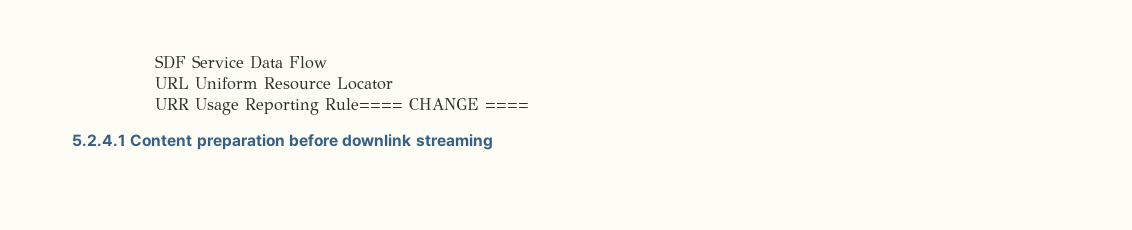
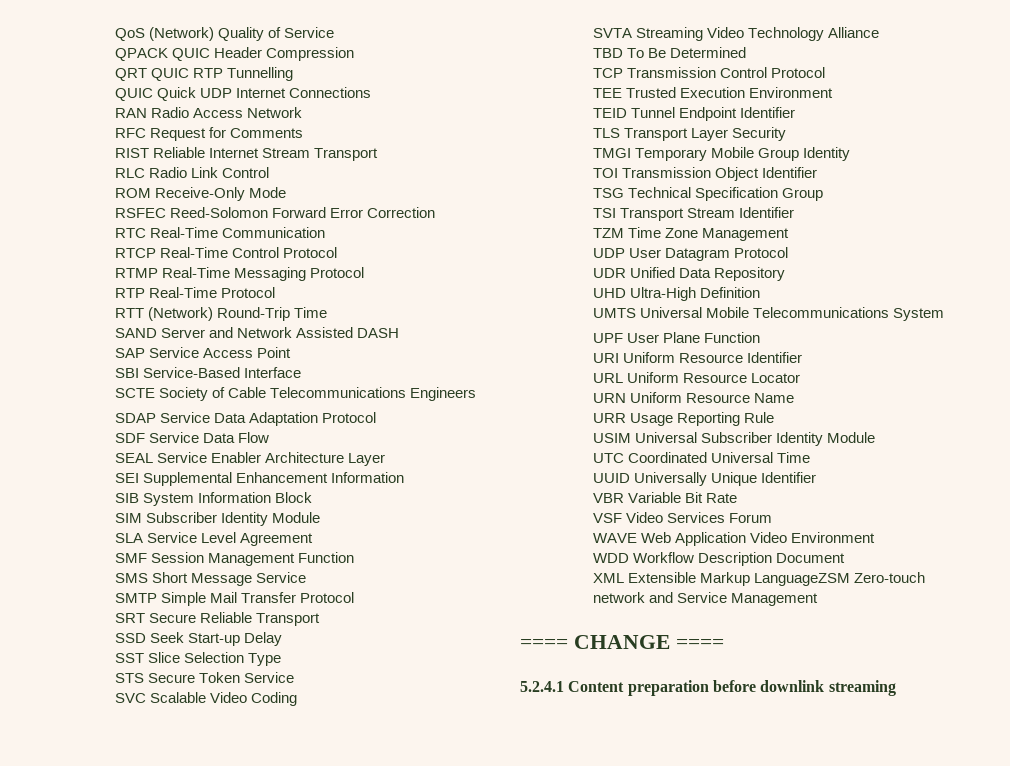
[155,55,328,69] SDF Service Data Flow -> [114,27,334,41] [114,47,354,61] [114,67,293,81] [114,87,371,101] [114,107,302,118] [114,127,303,141] [114,147,378,161] [114,167,269,178] [114,187,286,201] [114,207,435,218] [114,227,325,238] [114,247,337,258] [114,267,364,281] [114,287,275,298] [114,307,327,321] [114,327,399,338] [114,347,291,358] [114,367,301,378] [114,387,476,401] [114,412,376,426] [114,432,269,443] [114,452,385,466] [114,472,404,486] [114,492,312,506] [114,512,320,526] [114,532,313,546] [114,552,354,566] [114,572,306,586] [114,592,354,606] [114,612,320,626] [114,632,282,646] [114,652,281,666] [114,672,294,683] [114,692,297,706] [592,27,879,41] [592,47,746,58] [592,67,825,78] [592,87,833,98] [592,107,795,121] [592,127,786,141] [592,147,850,161] [592,167,817,181] [592,187,823,201] [592,207,794,221] [592,227,789,241] [592,247,788,261] [592,267,785,281] [592,287,760,301] [592,307,944,321] [592,332,760,343] [592,352,802,363] QoS (Network) Quality of Service // QPACK QUIC Header Compression // QRT QUIC RTP Tunnelling // QUIC Quick UDP Internet Connections // RAN Radio Access Network // RFC Request for Comments // RIST Reliable Internet Stream Transport // RLC Radio Link Control // ROM Receive-Only Mode // RSFEC Reed-Solomon Forward Error Correction // RTC Real-Time Communication // RTCP Real-Time Control Protocol // RTMP Real-Time Messaging Protocol // RTP Real-Time Protocol // RTT (Network) Round-Trip Time // SAND Server and Network Assisted DASH // SAP Service Access Point // SBI Service-Based Interface // SCTE Society of Cable Telecommunications Engineers // SDAP Service Data Adaptation Protocol // SDF Service Data Flow // SEAL Service Enabler Architecture Layer // SEI Supplemental Enhancement Information // SIB System Information Block // SIM Subscriber Identity Module // SLA Service Level Agreement // SMF Session Management Function // SMS Short Message Service // SMTP Simple Mail Transfer Protocol // SRT Secure Reliable Transport // SSD Seek Start-up Delay // SST Slice Selection Type // STS Secure Token Service // SVC Scalable Video Coding // SVTA Streaming Video Technology Alliance // TBD To Be Determined // TCP Transmission Control Protocol // TEE Trusted Execution Environment // TEID Tunnel Endpoint Identifier // TLS Transport Layer Security // TMGI Temporary Mobile Group Identity // TOI Transmission Object Identifier // TSG Technical Specification Group // TSI Transport Stream Identifier // TZM Time Zone Management // UDP User Datagram Protocol // UDR Unified Data Repository // UHD Ultra-High Definition // UMTS Universal Mobile Telecommunications System // UPF User Plane Function // URI Uniform Resource Identifier
(394, 83) none -> [592,392,794,403] // URN Uniform Resource Name
[325,98,404,110] Rule==== -> [743,412,774,423] [592,432,875,446] [592,452,810,463] [592,472,816,486] [592,492,737,503] [592,512,772,523] [592,532,875,546] [592,552,845,566] [592,572,925,586] [592,592,818,606] [520,639,568,649] Rule // USIM Universal Subscriber Identity Module // UTC Coordinated Universal Time // UUID Universally Unique Identifier // VBR Variable Bit Rate // VSF Video Services Forum // WAVE Web Application Video Environment // WDD Workflow Description Document // XML Extensible Markup LanguageZSM Zero-touch network and Service Management // ====

